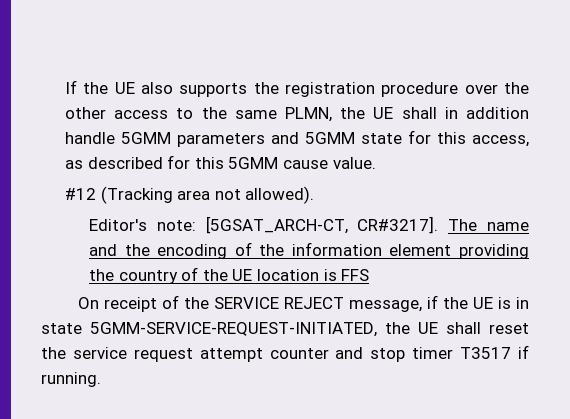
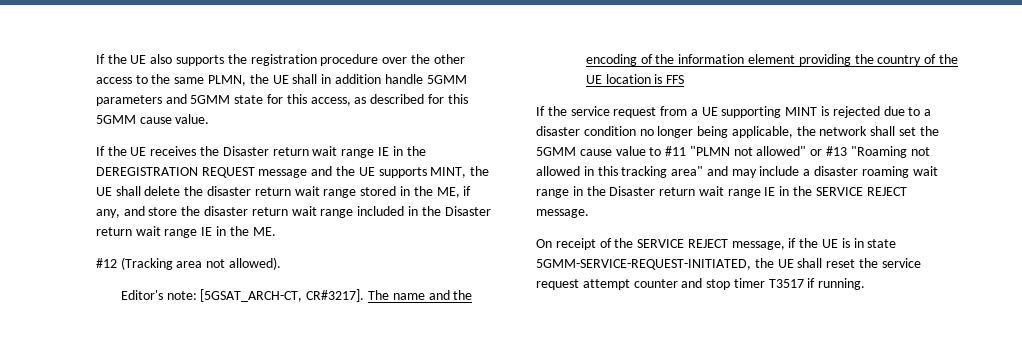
(376, 163) none -> [95,146,426,158] [95,166,490,178] [95,186,472,198] [95,206,491,218] [95,226,276,238] // If the UE receives the Disaster return wait range IE in the DEREGISTRATION REQUEST message and the UE supports MINT, the UE shall delete the disaster return wait range stored in the ME, if any, and store the disaster return wait range included in the Disaster return wait range IE in the ME.
(370, 275) none -> [536,106,932,118] [536,126,939,138] [536,146,930,158] [536,166,938,178] [536,186,907,198] [536,209,589,218] // If the service request from a UE supporting MINT is rejected due to a disaster condition no longer being applicable, the network shall set the 5GMM cause value to #11 "PLMN not allowed" or #13 "Roaming not allowed in this tracking area" and may include a disaster roaming wait range in the Disaster return wait range IE in the SERVICE REJECT message.

